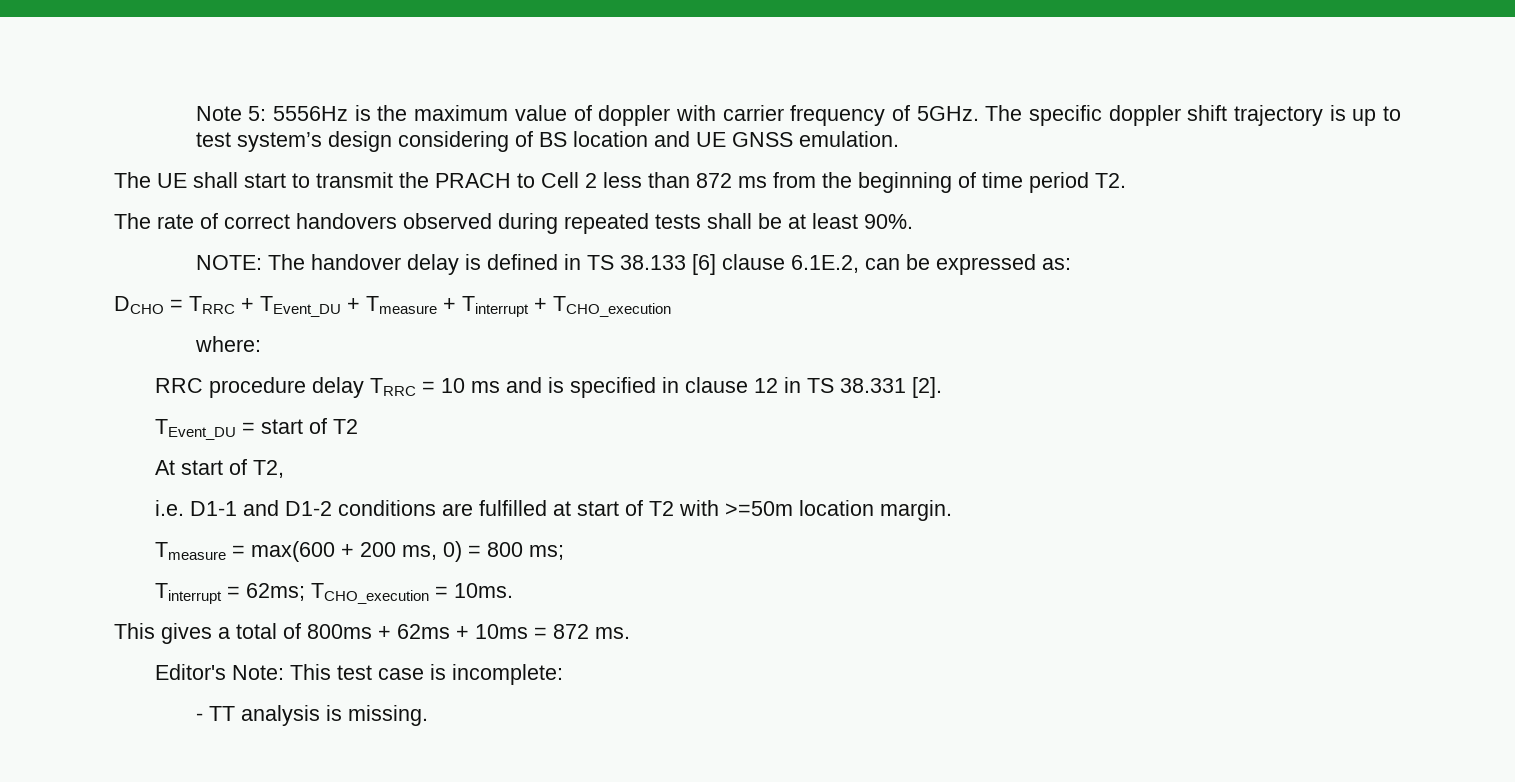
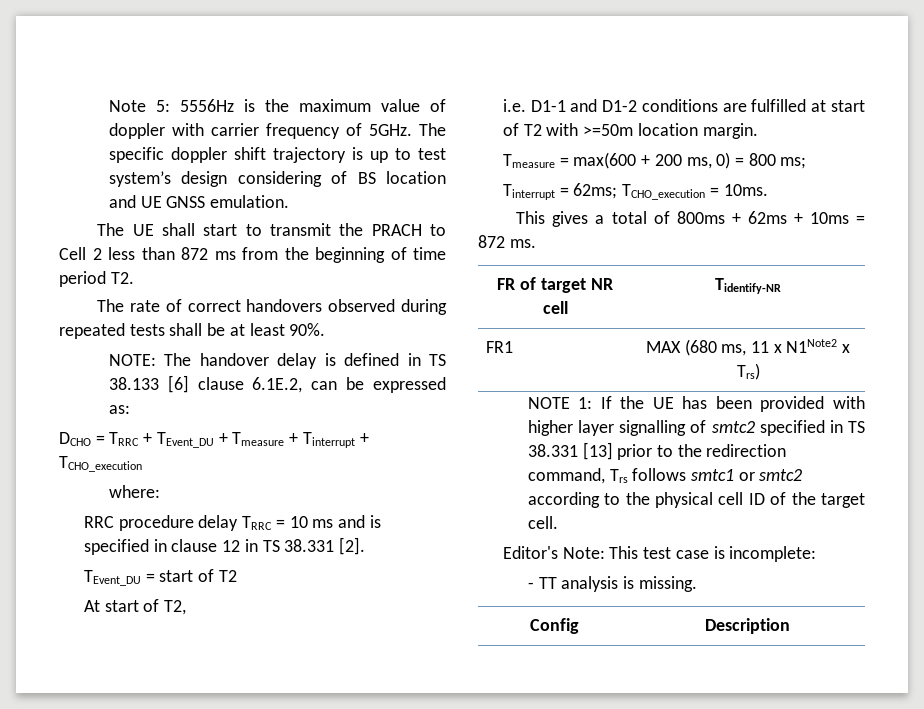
(630, 633) none -> [497,277,613,293] [542,301,568,314] [715,278,781,294] [485,341,513,353] [645,339,851,356] [736,363,760,380] [527,396,865,412] [527,420,865,436] [527,442,787,460] [527,468,803,484] [527,492,865,508] [527,516,558,529] // FR of target NR cell | Tidentify-NR // FR1 | MAX (680 ms, 11 x N1Note2 x Trs) // NOTE 1: If the UE has been provided with higher layer signalling of smtc2 specified in TS 38.331 [13] prior to the redirection command, Trs follows smtc1 or smtc2 according to the physical cell ID of the target cell.
(428, 715) none -> [529,618,579,634] [704,618,790,634] // Config | Description

